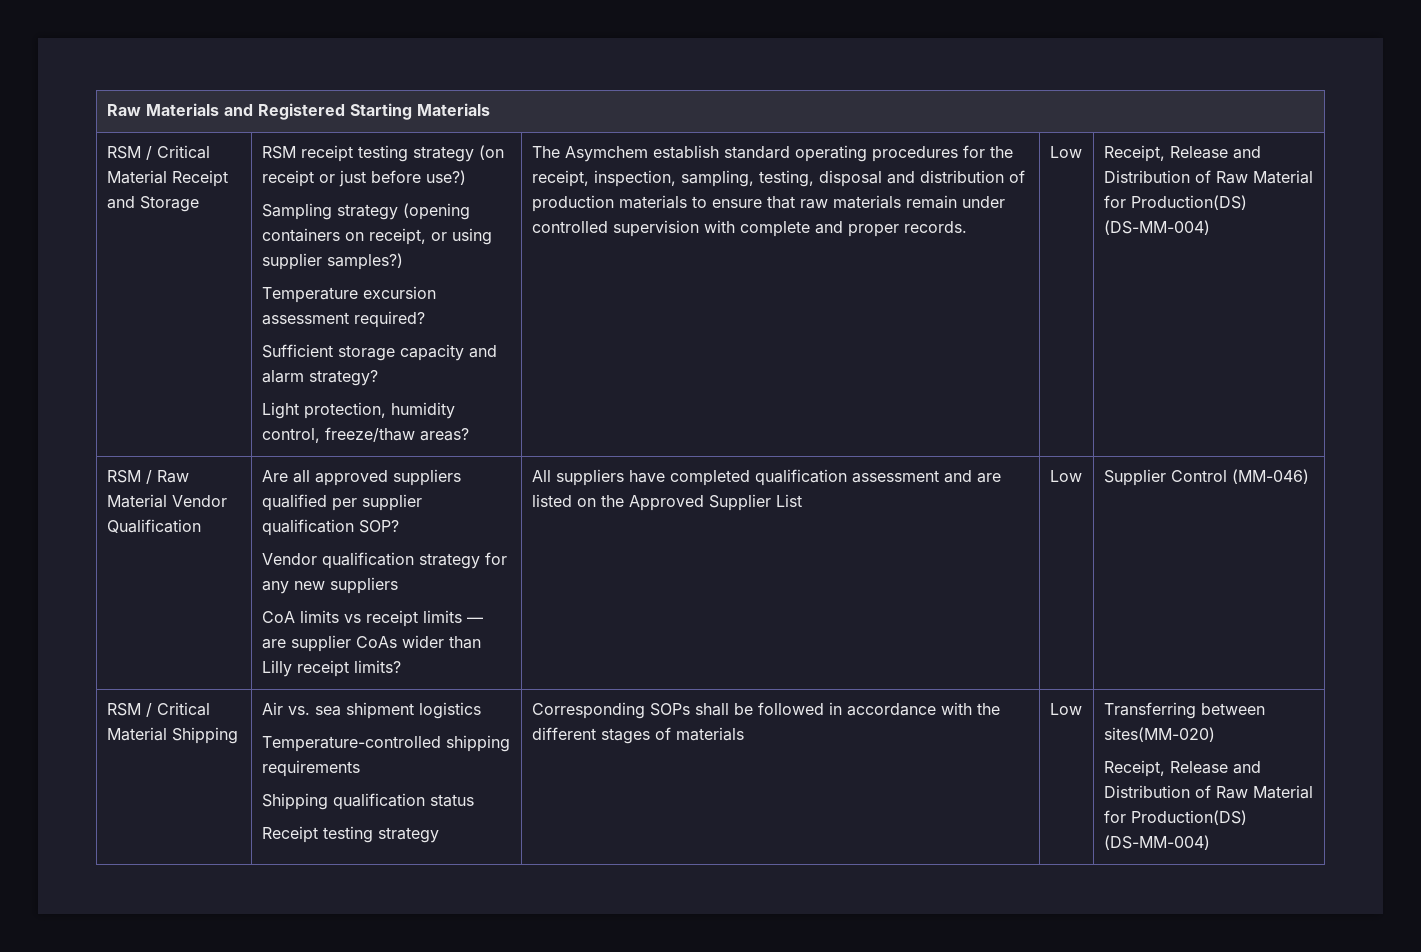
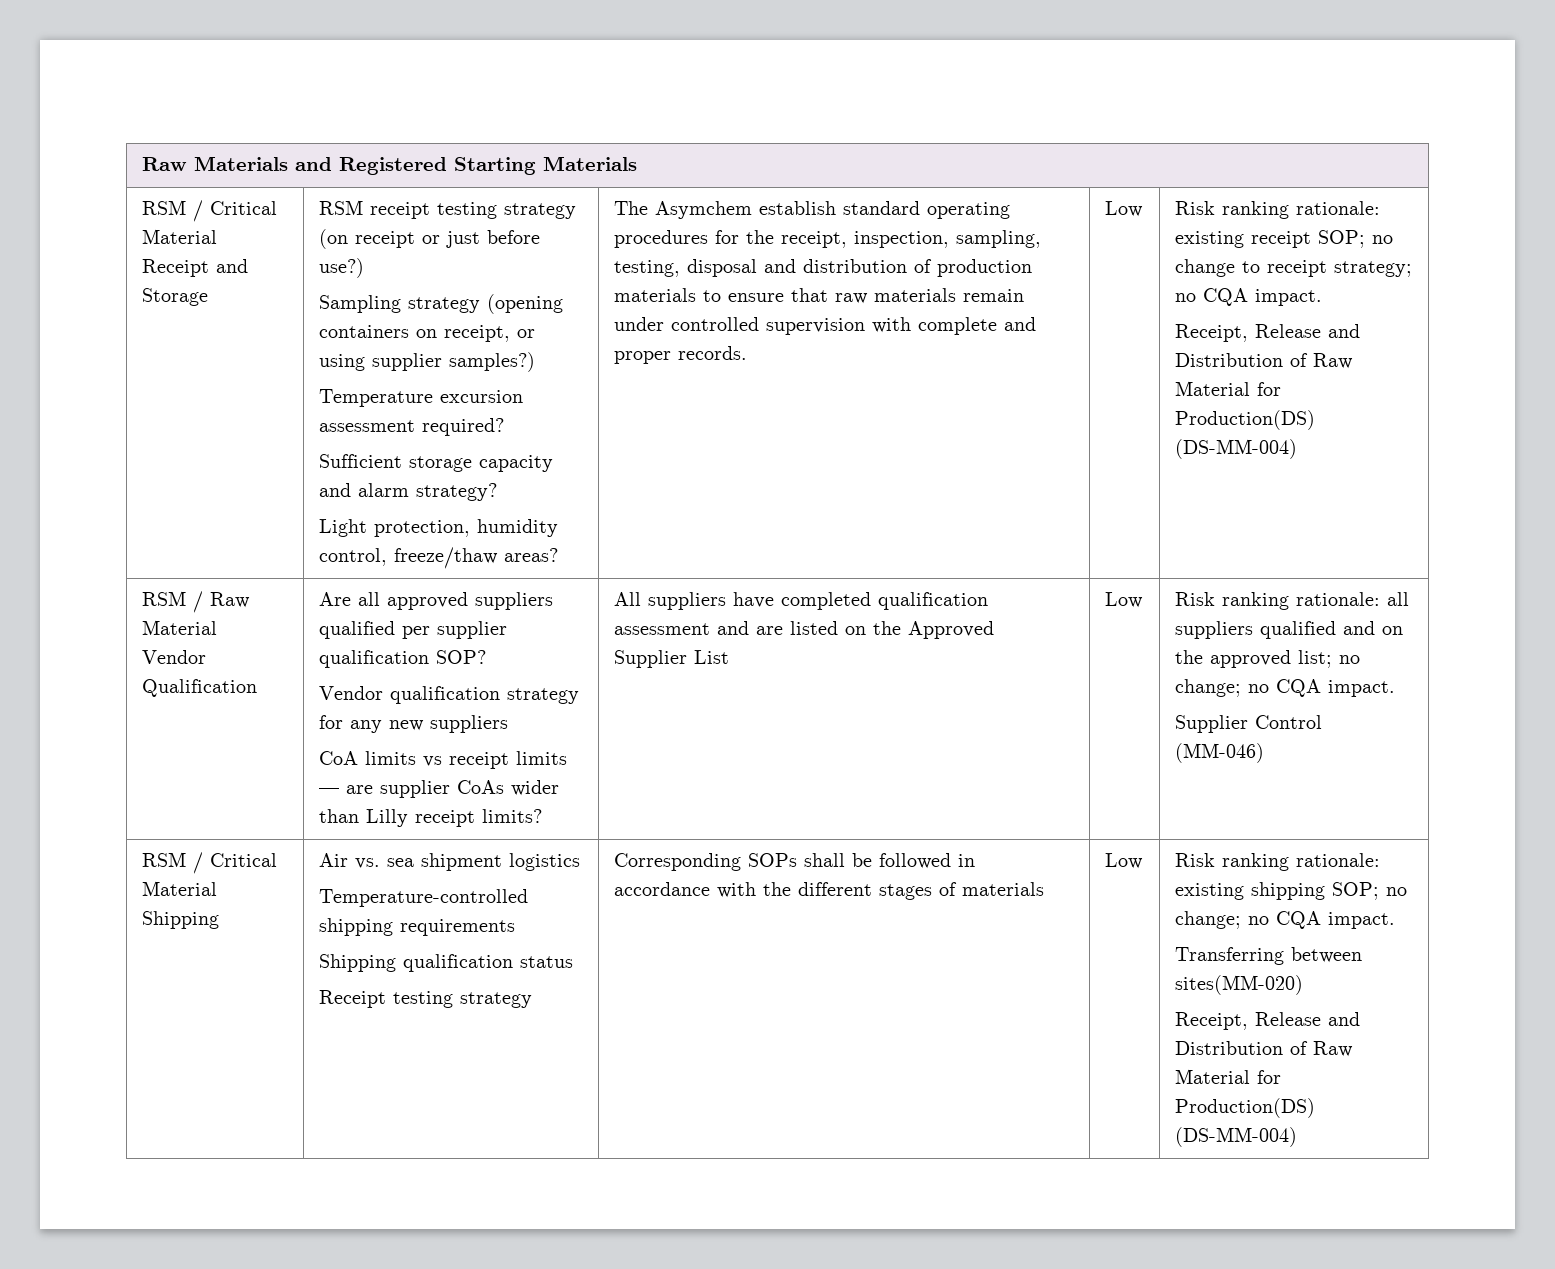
(1082, 152) none -> [1175,201,1381,219] [1175,230,1394,248] [1175,259,1413,277] [1175,288,1323,306] Risk ranking rationale: existing receipt SOP; no change to receipt strategy; no CQA impact. //
(1082, 476) none -> [1175,592,1410,610] [1175,621,1404,639] [1175,650,1361,668] [1175,679,1396,697] Risk ranking rationale: all suppliers qualified and on the approved list; no change; no CQA impact. //
(1082, 709) none -> [1175,853,1381,871] [1175,882,1408,900] [1175,911,1396,929] Risk ranking rationale: existing shipping SOP; no change; no CQA impact. //

